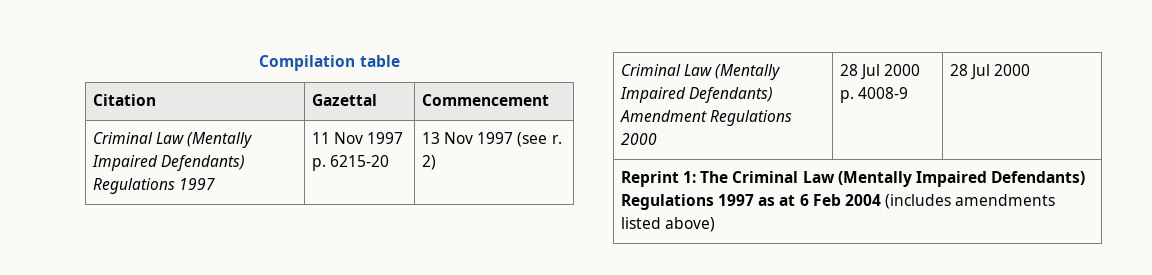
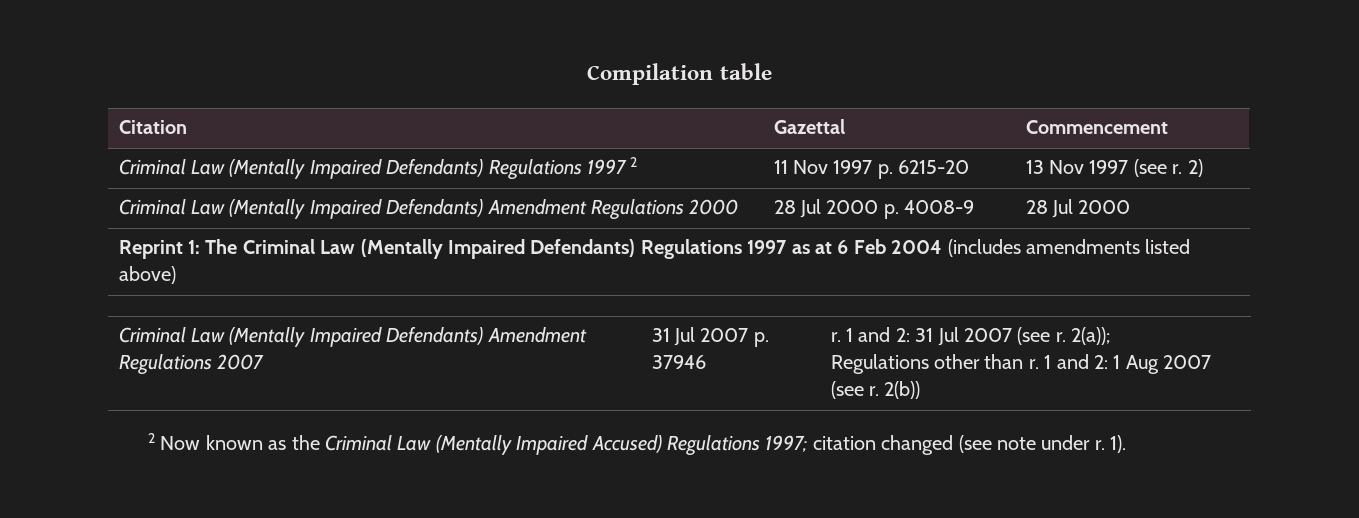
(216, 184) none -> [630,157,638,167] 2
(716, 224) none -> [118,327,587,347] [118,354,265,375] [651,327,769,347] [651,355,706,369] [830,327,1111,346] [830,354,1212,374] [830,381,921,399] [147,433,1127,456] // Criminal Law (Mentally Impaired Defendants) Amendment Regulations 2007 | 31 Jul 2007 p. 37946 | r. 1 and 2: 31 Jul 2007 (see r. 2(a)); // Regulations other than r. 1 and 2: 1 Aug 2007 (see r. 2(b)) // 2 Now known as the Criminal Law (Mentally Impaired Accused) Regulations 1997; citation changed (see note under r. 1).

